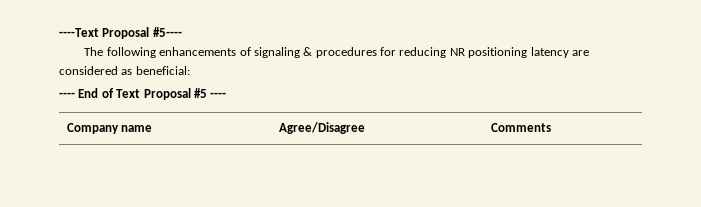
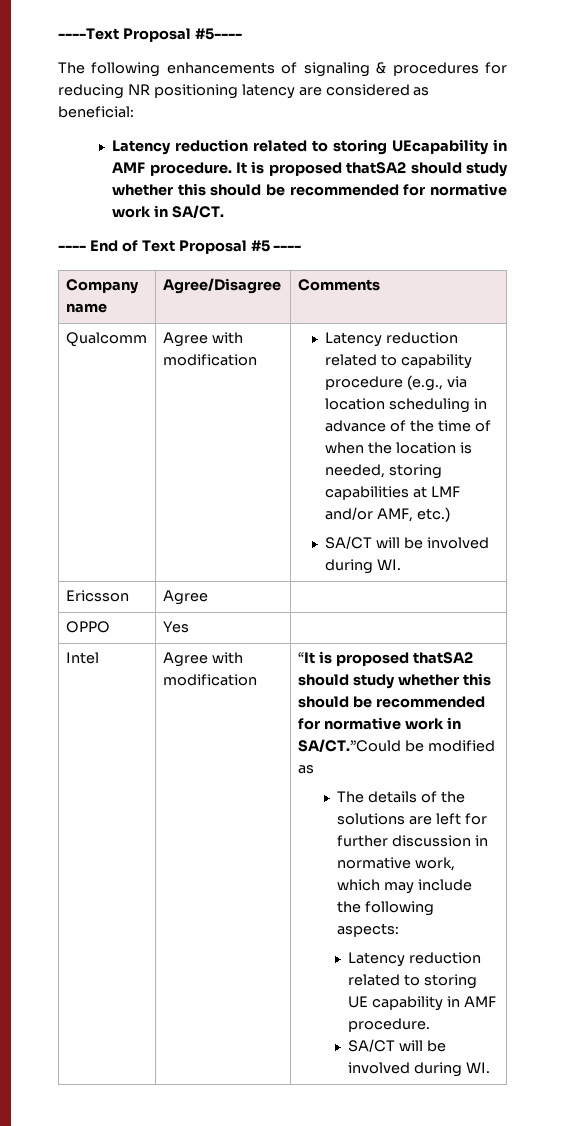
(190, 70) none -> [112,139,507,155] [112,161,508,177] [112,183,507,196] [112,205,225,218] // Latency reduction related to storing UEcapability in AMF procedure. It is proposed thatSA2 should study whether this should be recommended for normative work in SA/CT.
(551, 127) none -> [65,332,147,347] [162,332,243,347] [162,354,257,366] [325,332,459,347] [325,354,473,369] [325,375,468,391] [325,398,488,413] [325,420,491,432] [325,442,473,454] [325,464,443,479] [325,486,461,500] [325,507,451,522] [325,536,490,549] [325,559,402,574] [65,590,129,602] [162,590,208,605] [65,621,110,633] [162,621,189,633] [65,652,99,664] [162,652,243,667] [162,674,257,686] [297,651,473,666] [297,673,491,689] [297,696,485,708] [297,717,461,730] [297,739,495,752] [297,765,314,774] [336,791,465,803] [336,813,487,825] [336,835,488,847] [336,857,455,871] [336,879,472,894] [336,901,434,916] [336,923,399,937] [348,952,482,967] [348,974,478,989] [348,996,496,1011] [348,1018,431,1032] [348,1039,447,1052] [348,1062,491,1077] // Qualcomm | Agree with modification | Latency reduction related to capability procedure (e.g., via location scheduling in advance of the time of when the location is needed, storing capabilities at LMF and/or AMF, etc.) // SA/CT will be involved during WI. // Ericsson | Agree | // OPPO | Yes | // Intel | Agree with modification | “It is proposed thatSA2 should study whether this should be recommended for normative work in SA/CT.”Could be modified as // The details of the solutions are left for further discussion in normative work, which may include the following aspects: // Latency reduction related to storing UE capability in AMF procedure. // SA/CT will be involved during WI.

